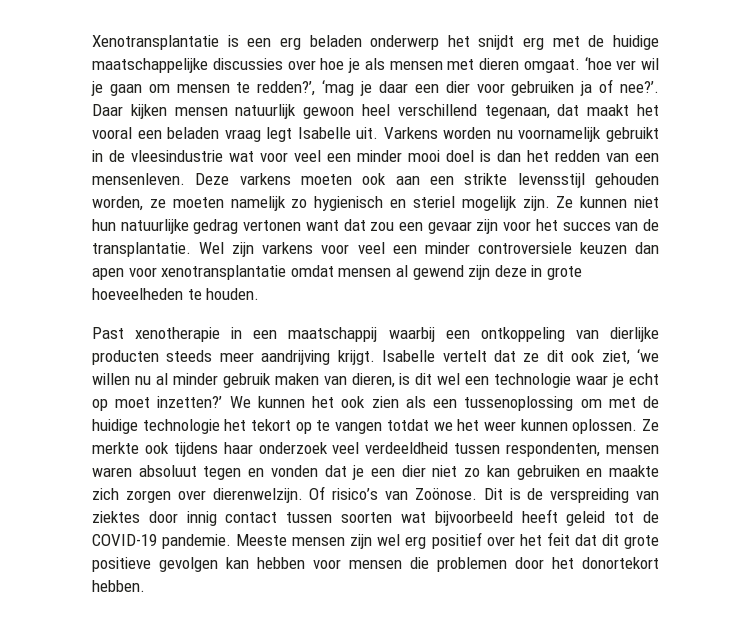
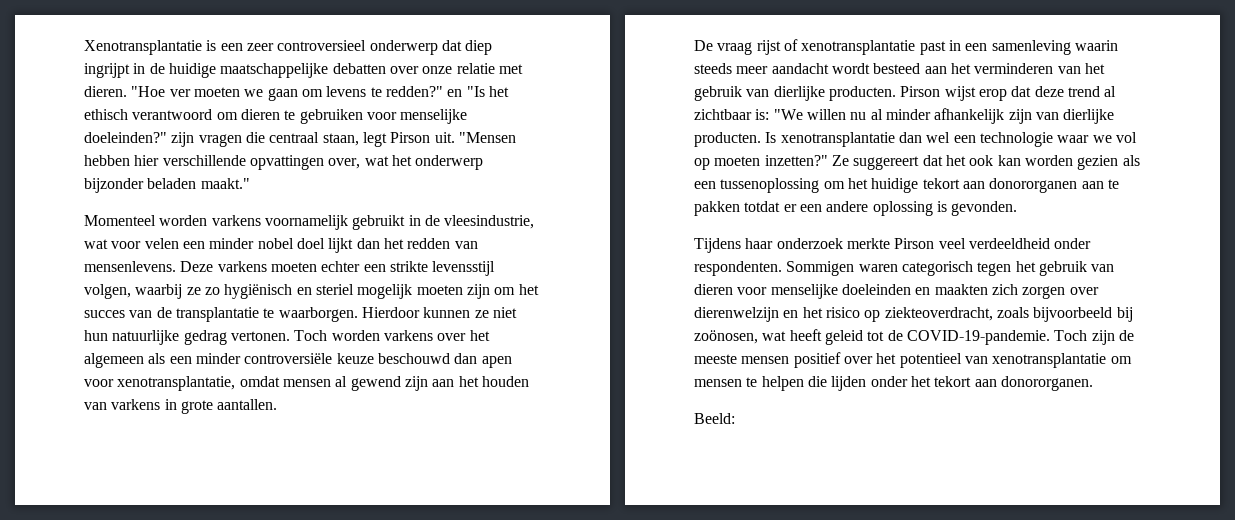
[279,35,659,50] [92,57,659,73] [91,79,660,96] [92,104,659,119] [92,127,513,142] erg beladen onderwerp het snijdt erg met de huidige maatschappelijke discussies over hoe je als mensen met dieren omgaat. ‘hoe ver wil je gaan om mensen te redden?’, ‘mag je daar een dier voor gebruiken ja of nee?’. Daar kijken mensen natuurlijk gewoon heel verschillend tegenaan, dat maakt het vooral een beladen vraag legt Isabelle uit. Varkens worden nu -> [246,40,493,55] [84,63,523,78] [84,86,509,101] [84,109,468,124] [84,132,516,147] [84,155,484,170] [84,178,250,193] [84,215,261,226] zeer controversieel onderwerp dat diep ingrijpt in de huidige maatschappelijke debatten over onze relatie met dieren. "Hoe ver moeten we gaan om levens te redden?" en "Is het ethisch verantwoord om dieren te gebruiken voor menselijke doeleinden?" zijn vragen die centraal staan, legt Pirson uit. "Mensen hebben hier verschillende opvattingen over, wat het onderwerp bijzonder beladen maakt." // Momenteel worden varkens
[131,150,223,162] vleesindustrie -> [444,215,535,229] vleesindustrie,
[294,150,491,162] veel een minder mooi doel is -> [144,238,354,253] velen een minder nobel doel lijkt
[635,153,659,162] [92,173,185,185] een mensenleven. -> [84,261,176,272] mensenlevens.
[362,173,420,185] ook aan -> [321,261,361,272] echter
[594,173,659,188] [92,196,659,211] [92,219,659,234] [92,242,627,257] gehouden worden, ze moeten namelijk zo hygienisch en steriel mogelijk zijn. Ze kunnen niet hun natuurlijke gedrag vertonen want dat zou een gevaar zijn voor het succes van de transplantatie. Wel zijn varkens voor veel een minder controversiele keuzen -> [84,284,539,299] [84,307,517,322] [84,330,490,345] [84,353,450,368] volgen, waarbij ze zo hygiënisch en steriel mogelijk moeten zijn om het succes van de transplantatie te waarborgen. Hierdoor kunnen ze niet hun natuurlijke gedrag vertonen. Toch worden varkens over het algemeen als een minder controversiële keuze beschouwd
[161,265,287,280] xenotransplantatie -> [117,376,236,391] xenotransplantatie,
[494,265,582,280] [92,288,260,300] [92,327,659,342] [92,349,660,365] [92,373,659,388] [92,396,659,411] [92,419,659,434] [92,442,659,457] [92,465,660,480] [92,486,659,503] [92,509,659,526] [92,532,660,549] [92,557,659,572] [92,580,145,592] deze in grote hoeveelheden te houden. // Past xenotherapie in een maatschappij waarbij een ontkoppeling van dierlijke producten steeds meer aandrijving krijgt. Isabelle vertelt dat ze dit ook ziet, ‘we willen nu al minder gebruik maken van dieren, is dit wel een technologie waar je echt op moet inzetten?’ We kunnen het ook zien als een tussenoplossing om met de huidige technologie het tekort op te vangen totdat we het weer kunnen oplossen. Ze merkte ook tijdens haar onderzoek veel verdeeldheid tussen respondenten, mensen waren absoluut tegen en vonden dat je een dier niet zo kan gebruiken en maakte zich zorgen over dierenwelzijn. Of risico’s van Zoönose. Dit is de verspreiding van ziektes door innig contact tussen soorten wat bijvoorbeeld heeft geleid tot de COVID-19 pandemie. Meeste mensen zijn wel erg positief over het feit dat dit grote positieve gevolgen kan hebben voor mensen die problemen door het donortekort hebben. -> [432,376,529,387] [84,399,278,414] [694,39,1118,55] [694,63,1105,74] [694,86,1117,101] [694,108,1115,124] [694,132,1137,147] [694,155,1140,170] [694,178,1119,193] [694,201,1018,216] [694,238,1092,253] [694,261,1115,276] [694,284,1099,299] [694,307,1133,322] [694,329,1134,345] [694,352,1132,368] [694,376,1093,391] [694,413,735,424] aan het houden van varkens in grote aantallen. // De vraag rijst of xenotransplantatie past in een samenleving waarin steeds meer aandacht wordt besteed aan het verminderen van het gebruik van dierlijke producten. Pirson wijst erop dat deze trend al zichtbaar is: "We willen nu al minder afhankelijk zijn van dierlijke producten. Is xenotransplantatie dan wel een technologie waar we vol op moeten inzetten?" Ze suggereert dat het ook kan worden gezien als een tussenoplossing om het huidige tekort aan donororganen aan te pakken totdat er een andere oplossing is gevonden. // Tijdens haar onderzoek merkte Pirson veel verdeeldheid onder respondenten. Sommigen waren categorisch tegen het gebruik van dieren voor menselijke doeleinden en maakten zich zorgen over dierenwelzijn en het risico op ziekteoverdracht, zoals bijvoorbeeld bij zoönosen, wat heeft geleid tot de COVID-19-pandemie. Toch zijn de meeste mensen positief over het potentieel van xenotransplantatie om mensen te helpen die lijden onder het tekort aan donororganen. // Beeld:

